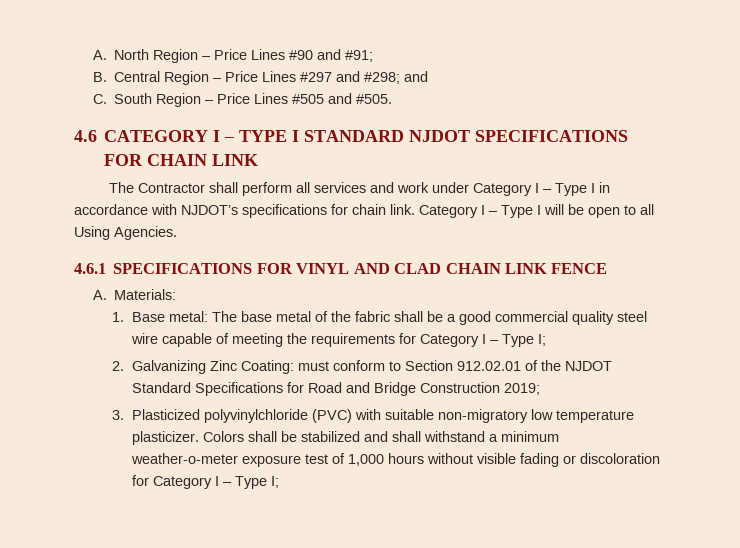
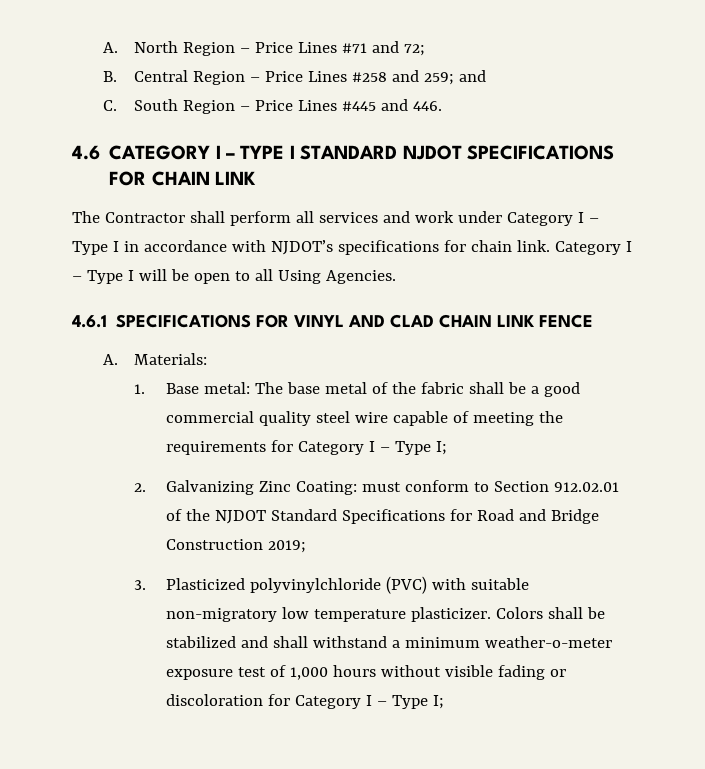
[289,49,374,62] #90 and #91; -> [342,41,426,56] #71 and 72;
[300,71,401,84] #297 and #298; -> [352,70,455,85] #258 and 259;
[292,93,393,104] #505 and #505. -> [342,99,443,111] #445 and 446.

